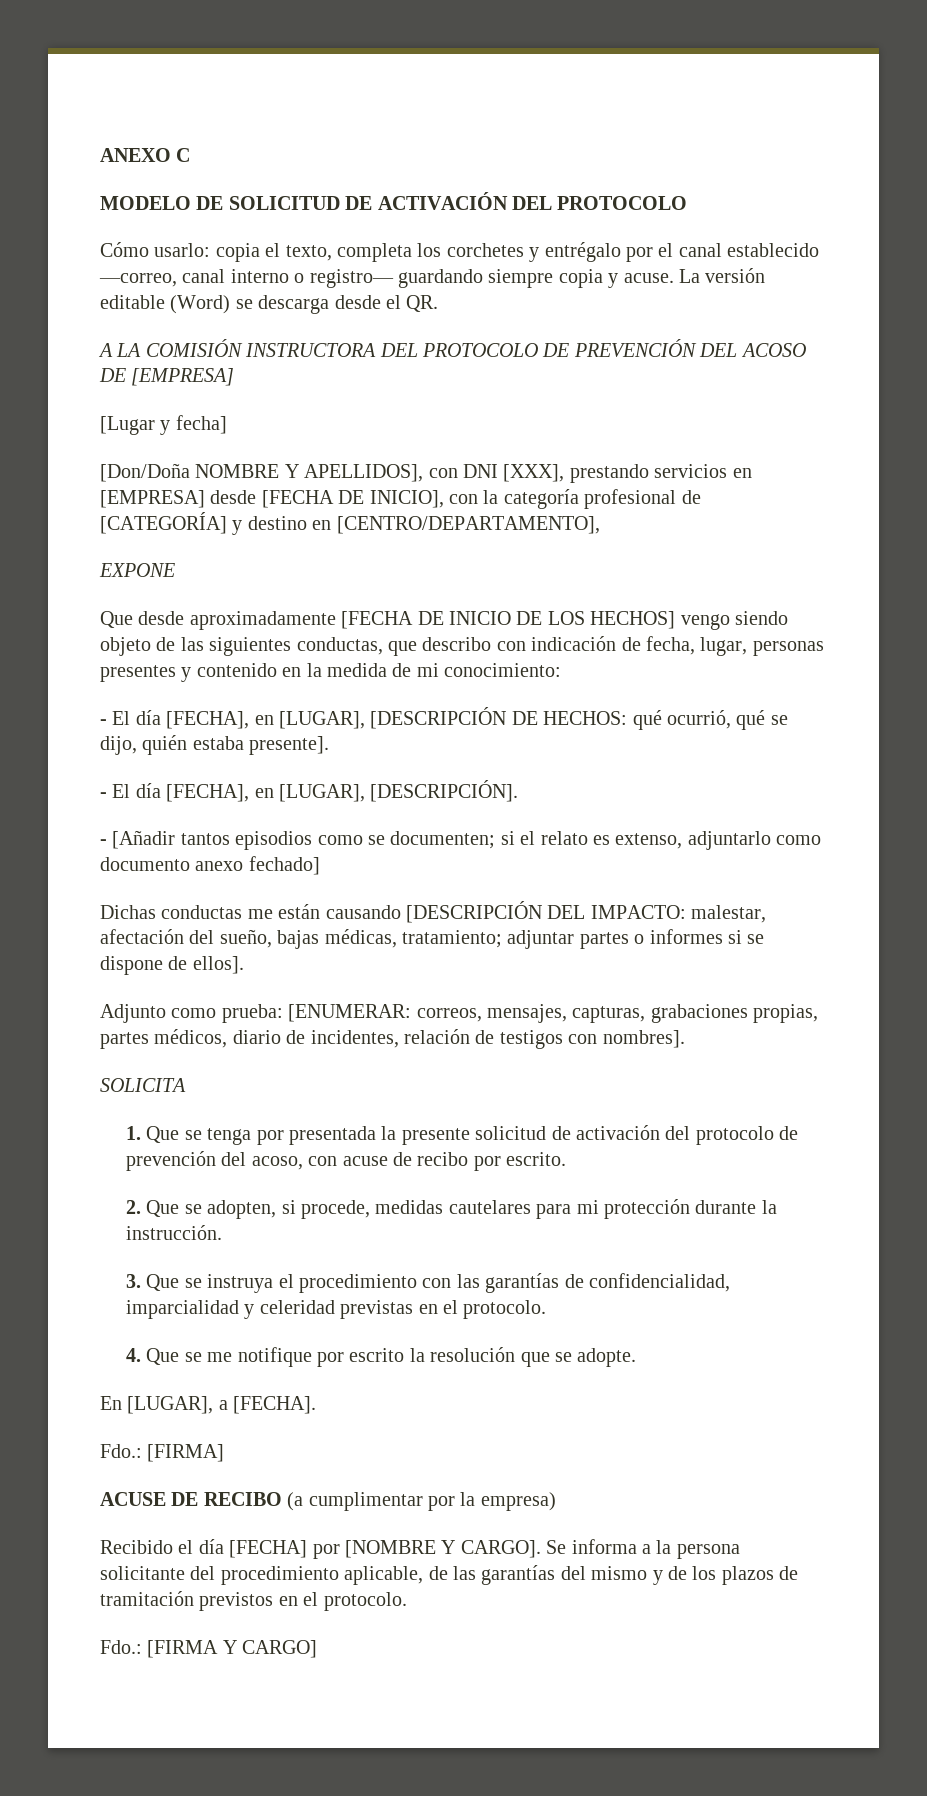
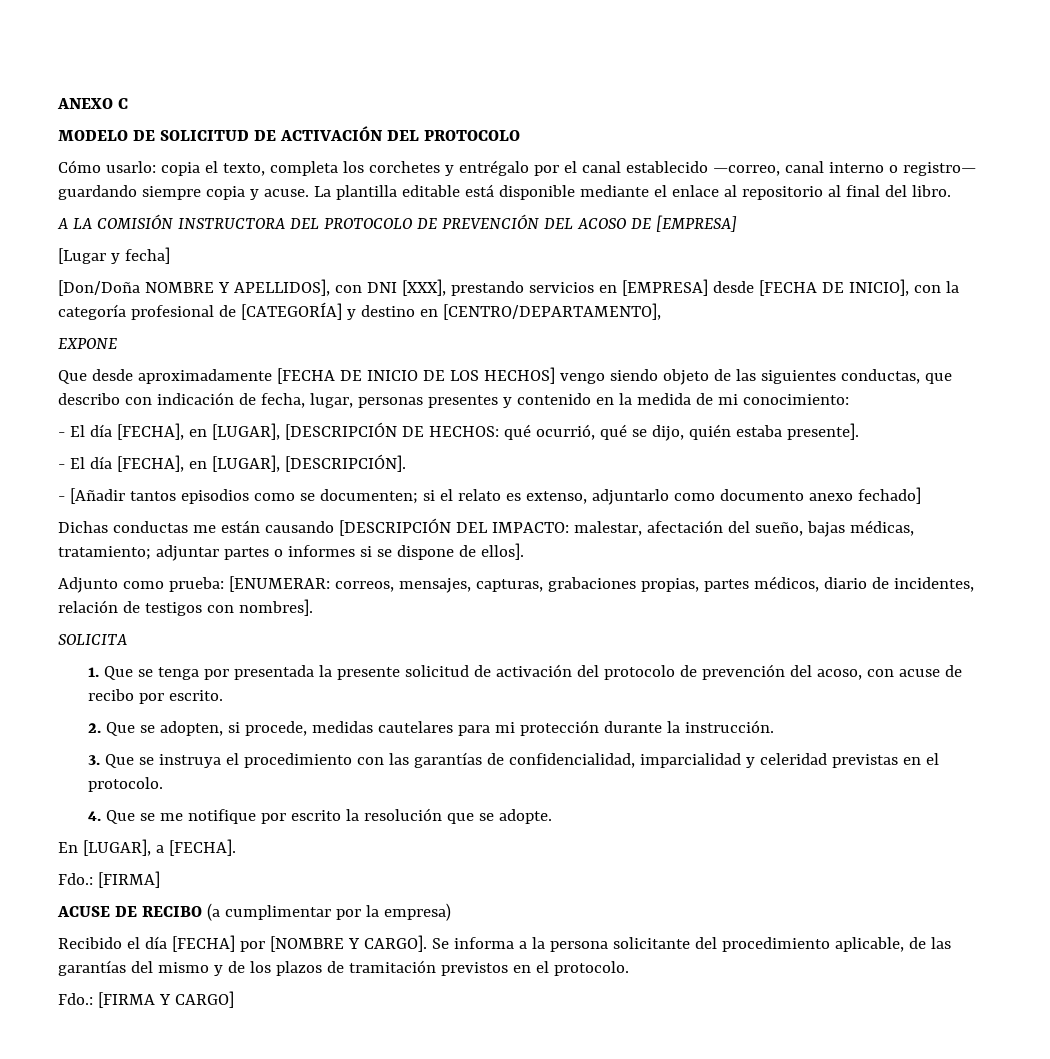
[705,268,766,283] [100,295,439,314] versión editable (Word) se descarga desde el QR. -> [335,184,951,200] plantilla editable está disponible mediante el enlace al repositorio al final del libro.

